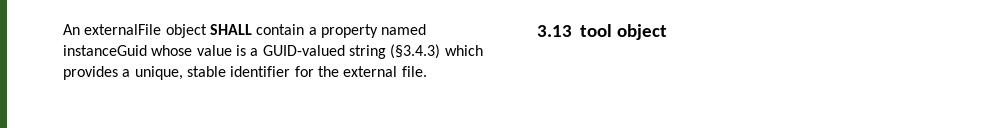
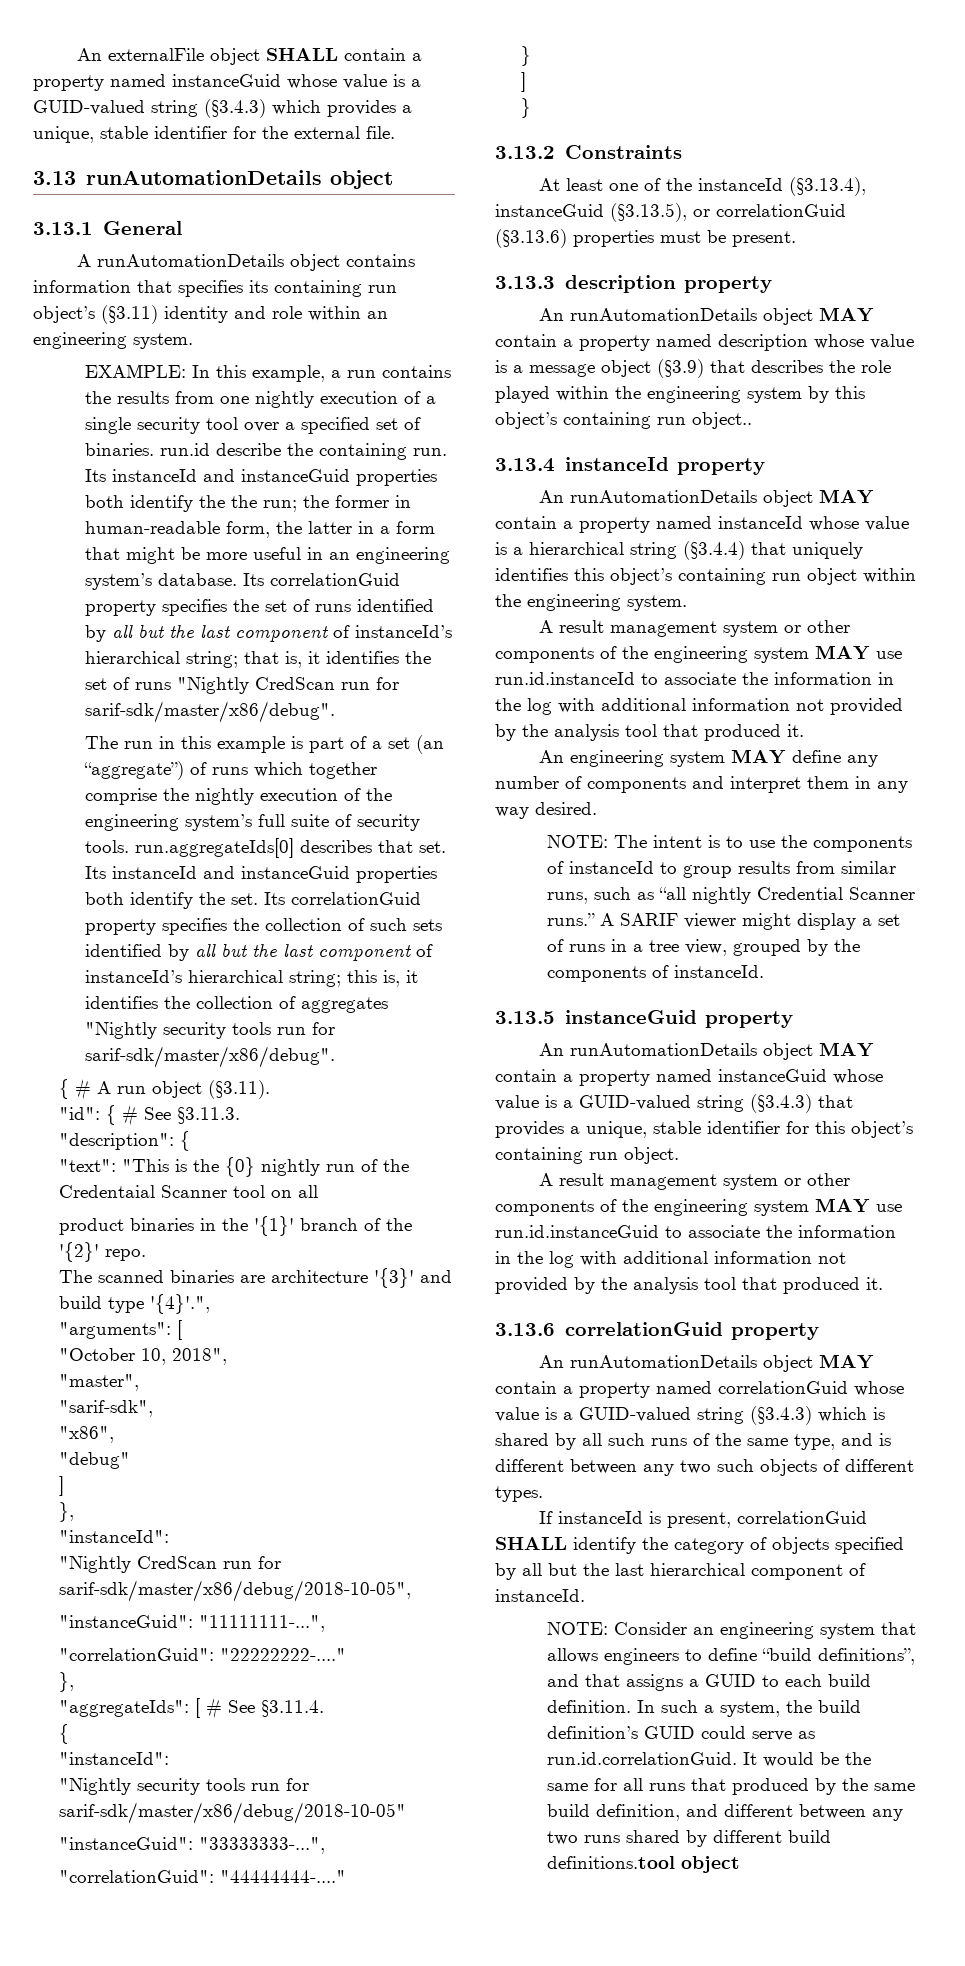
[580,24,612,37] tool -> [85,170,393,189] [33,221,182,235] [77,254,416,271] [33,280,397,297] [33,305,388,324] [33,332,193,349] [85,364,452,382] [85,391,437,408] [85,417,422,434] [85,443,448,460] [85,469,438,486] [85,495,412,512] [85,521,436,538] [85,547,451,564] [85,573,401,590] [85,599,435,616] [85,624,453,642] [85,651,432,668] [85,677,400,694] [85,701,336,723] [85,735,445,754] [84,761,378,780] [85,788,393,805] [85,814,421,831] [85,838,447,858] [85,866,438,883] [85,892,422,909] [85,918,443,935] [85,943,434,961] [85,970,419,987] [85,996,389,1013] [85,1022,336,1039] [85,1046,336,1068] [59,1079,271,1100] [59,1105,241,1126] [59,1131,191,1151] [59,1157,410,1177] [59,1185,319,1198] [59,1216,413,1236] [59,1242,147,1262] [59,1268,453,1288] [59,1294,211,1314] [59,1320,183,1340] [59,1348,228,1365] [59,1374,140,1391] [59,1400,154,1417] [59,1426,115,1443] [59,1452,131,1469] [59,1476,65,1496] [59,1502,75,1522] [59,1530,170,1543] [59,1556,282,1573] [59,1580,412,1602] [59,1615,326,1632] [59,1648,347,1661] [59,1672,75,1692] [59,1698,325,1719] [59,1724,70,1744] [59,1752,170,1765] [59,1778,310,1795] [59,1802,407,1824] [59,1837,326,1854] [59,1870,347,1883] [521,46,532,66] [521,72,527,92] [521,98,532,118] [495,145,682,159] [539,177,867,196] [495,203,846,222] [495,229,796,248] [495,275,772,293] [539,307,875,325] [495,334,914,351] [495,359,891,378] [495,386,865,403] [495,412,752,429] [495,457,765,475] [539,489,875,507] [495,516,909,533] [495,541,863,560] [495,568,916,585] [495,594,687,611] [539,620,851,637] [495,645,902,663] [495,672,894,685] [495,698,903,715] [495,724,804,741] [539,749,879,767] [495,776,908,793] [495,802,597,819] [547,835,913,852] [547,861,897,878] [547,887,916,904] [547,913,901,930] [547,939,861,956] [547,965,765,982] [495,1010,793,1028] [539,1042,875,1060] [495,1069,883,1086] [495,1094,853,1113] [495,1121,913,1138] [495,1147,679,1164] [539,1173,851,1190] [495,1198,902,1216] [495,1225,896,1238] [495,1251,846,1268] [495,1277,883,1294] [495,1322,819,1340] [539,1354,875,1372] [495,1381,904,1398] [495,1406,885,1425] [495,1433,891,1450] [495,1459,914,1476] [495,1486,543,1502] [539,1511,868,1528] [495,1537,904,1554] [495,1563,866,1580] [495,1589,585,1602] [547,1622,917,1639] [547,1648,916,1665] [547,1674,872,1691] [547,1700,862,1717] [547,1726,816,1741] [547,1752,872,1767] [547,1778,916,1795] [547,1804,904,1821] [547,1830,832,1847] [547,1856,676,1869] runAutomationDetails object // 3.13.1 General // A runAutomationDetails object contains information that specifies its containing run object’s (§3.11) identity and role within an engineering system. // EXAMPLE: In this example, a run contains the results from one nightly execution of a single security tool over a specified set of binaries. run.id describe the containing run. Its instanceId and instanceGuid properties both identify the the run; the former in human-readable form, the latter in a form that might be more useful in an engineering system’s database. Its correlationGuid property specifies the set of runs identified by all but the last component of instanceId’s hierarchical string; that is, it identifies the set of runs "Nightly CredScan run for sarif-sdk/master/x86/debug". // The run in this example is part of a set (an “aggregate”) of runs which together comprise the nightly execution of the engineering system’s full suite of security tools. run.aggregateIds[0] describes that set. Its instanceId and instanceGuid properties both identify the set. Its correlationGuid property specifies the collection of such sets identified by all but the last component of instanceId’s hierarchical string; this is, it identifies the collection of aggregates "Nightly security tools run for sarif-sdk/master/x86/debug". // { # A run object (§3.11). // "id": { # See §3.11.3. // "description": { // "text": "This is the {0} nightly run of the Credentaial Scanner tool on all // product binaries in the '{1}' branch of the '{2}' repo. // The scanned binaries are architecture '{3}' and build type '{4}'.", // "arguments": [ // "October 10, 2018", // "master", // "sarif-sdk", // "x86", // "debug" // ] // }, // "instanceId": // "Nightly CredScan run for sarif-sdk/master/x86/debug/2018-10-05", // "instanceGuid": "11111111-...", // "correlationGuid": "22222222-...." // }, // "aggregateIds": [ # See §3.11.4. // { // "instanceId": // "Nightly security tools run for sarif-sdk/master/x86/debug/2018-10-05" // "instanceGuid": "33333333-...", // "correlationGuid": "44444444-...." // } // ] // } // 3.13.2 Constraints // At least one of the instanceId (§3.13.4), instanceGuid (§3.13.5), or correlationGuid (§3.13.6) properties must be present. // 3.13.3 description property // An runAutomationDetails object MAY contain a property named description whose value is a message object (§3.9) that describes the role played within the engineering system by this object’s containing run object.. // 3.13.4 instanceId property // An runAutomationDetails object MAY contain a property named instanceId whose value is a hierarchical string (§3.4.4) that uniquely identifies this object’s containing run object within the engineering system. // A result management system or other components of the engineering system MAY use run.id.instanceId to associate the information in the log with additional information not provided by the analysis tool that produced it. // An engineering system MAY define any number of components and interpret them in any way desired. // NOTE: The intent is to use the components of instanceId to group results from similar runs, such as “all nightly Credential Scanner runs.” A SARIF viewer might display a set of runs in a tree view, grouped by the components of instanceId. // 3.13.5 instanceGuid property // An runAutomationDetails object MAY contain a property named instanceGuid whose value is a GUID-valued string (§3.4.3) that provides a unique, stable identifier for this object’s containing run object. // A result management system or other components of the engineering system MAY use run.id.instanceGuid to associate the information in the log with additional information not provided by the analysis tool that produced it. // 3.13.6 correlationGuid property // An runAutomationDetails object MAY contain a property named correlationGuid whose value is a GUID-valued string (§3.4.3) which is shared by all such runs of the same type, and is different between any two such objects of different types. // If instanceId is present, correlationGuid SHALL identify the category of objects specified by all but the last hierarchical component of instanceId. // NOTE: Consider an engineering system that allows engineers to define “build definitions”, and that assigns a GUID to each build definition. In such a system, the build definition’s GUID could serve as run.id.correlationGuid. It would be the same for all runs that produced by the same build definition, and different between any two runs shared by different build definitions.tool

